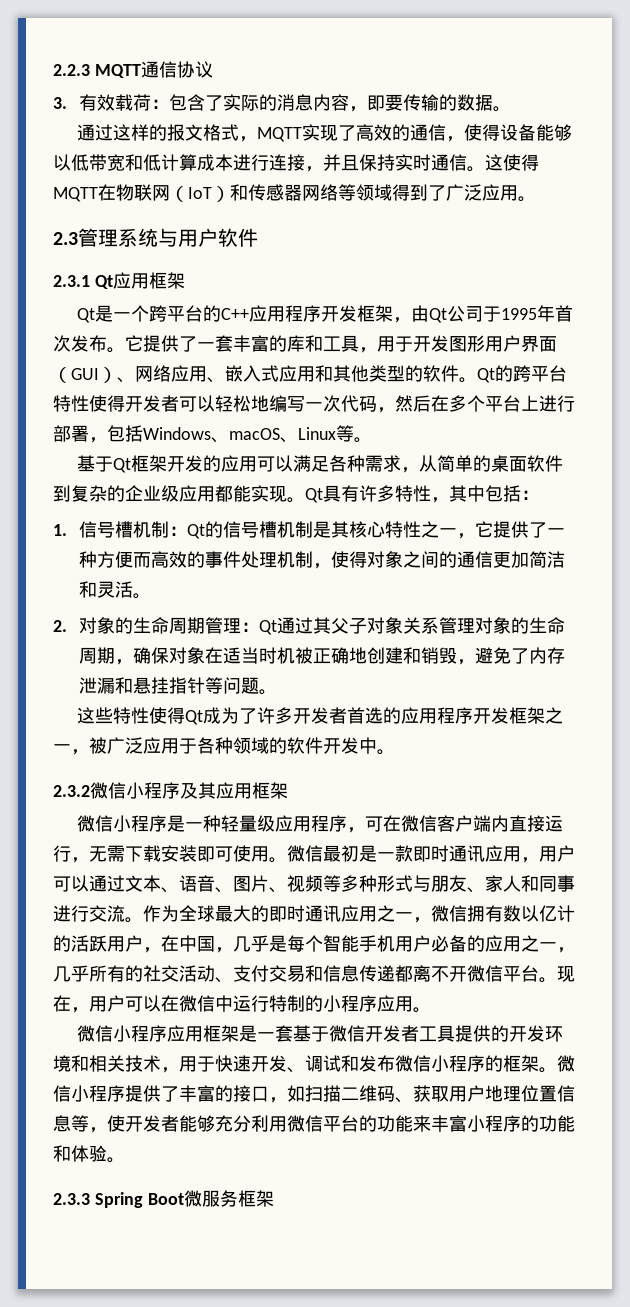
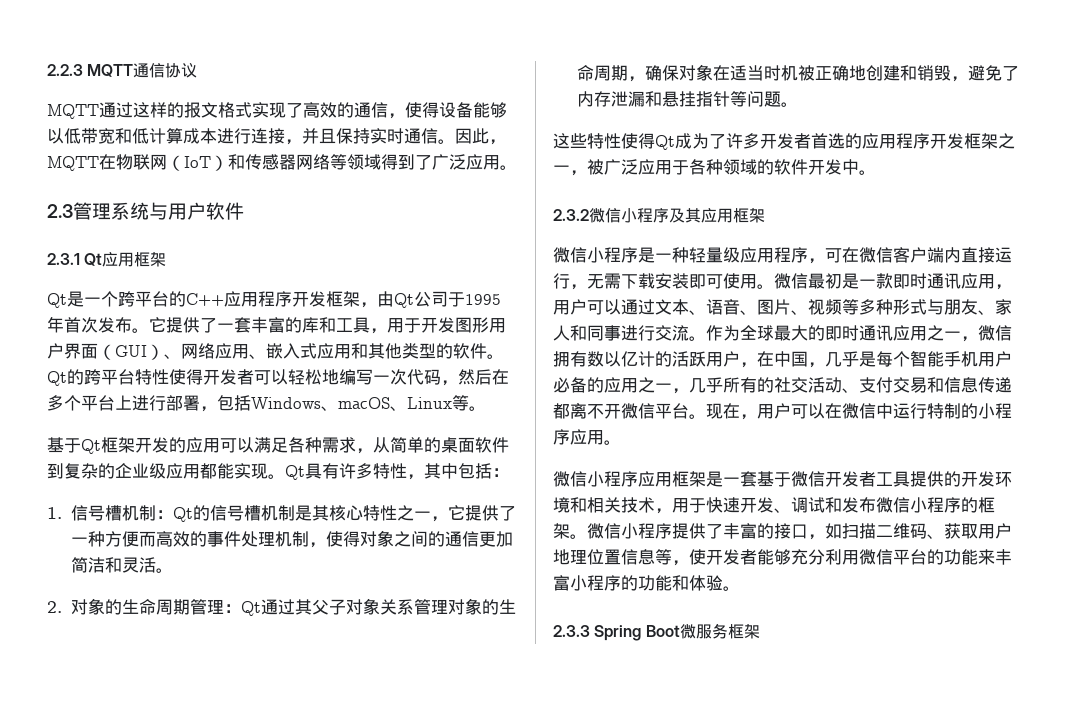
[53,94,511,112] 3.有效载荷：包含了实际的消息内容，即要传输的数据。 // -> [47,104,99,119] MQTT
[239,127,303,142] ，MQTT -> (252, 110) none
[485,154,539,171] 这使得 -> [455,128,506,145] 因此，

